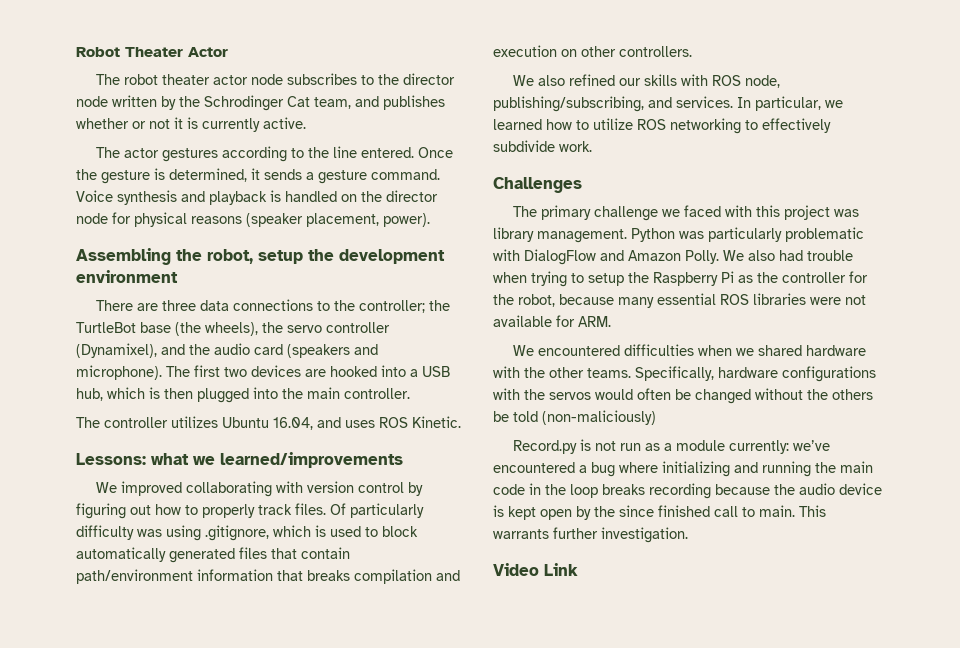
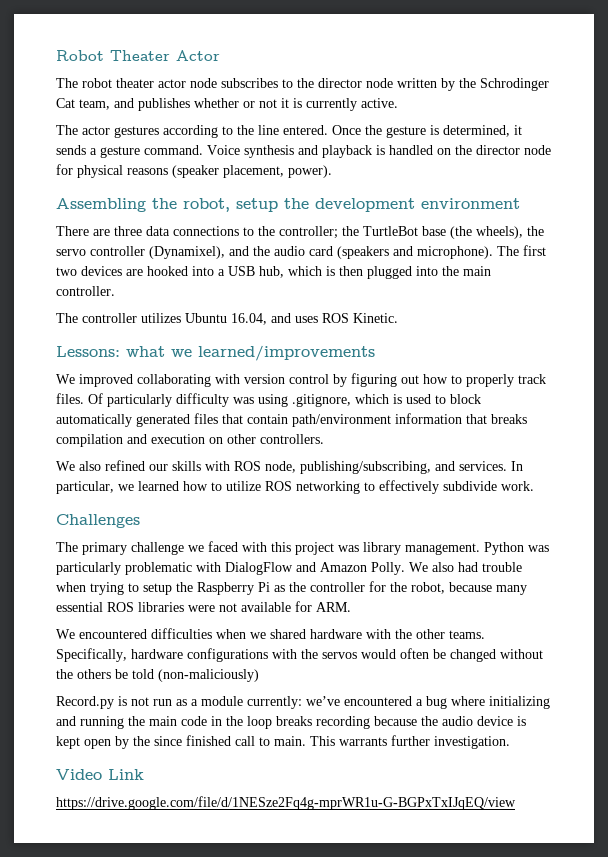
(578, 569) none -> [56,796,516,810] // https://drive.google.com/file/d/1NESze2Fq4g-mprWR1u-G-BGPxTxIJqEQ/view

